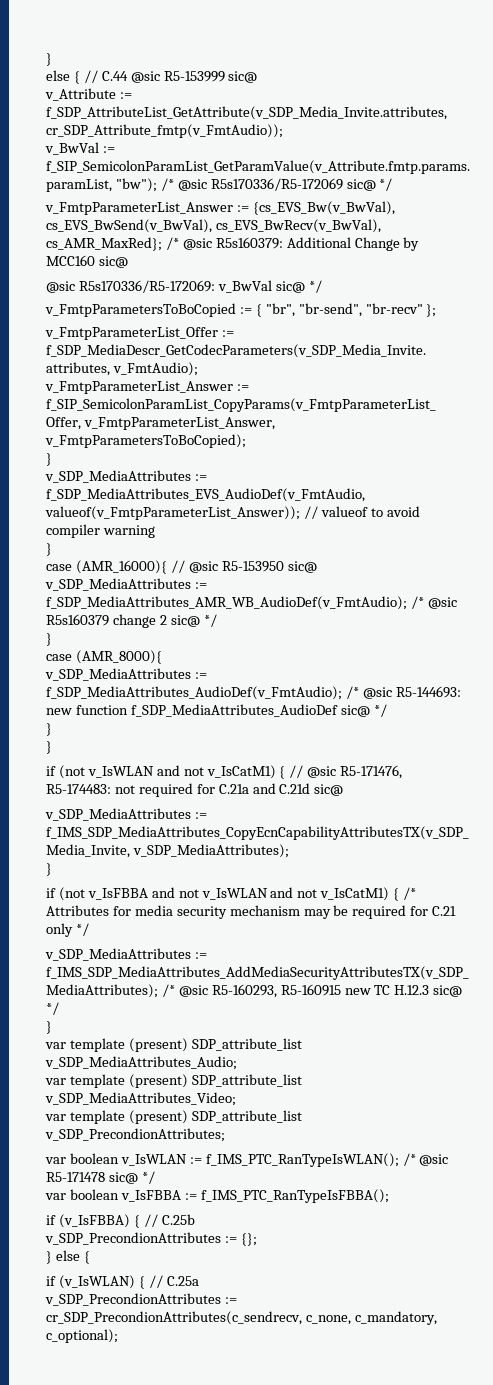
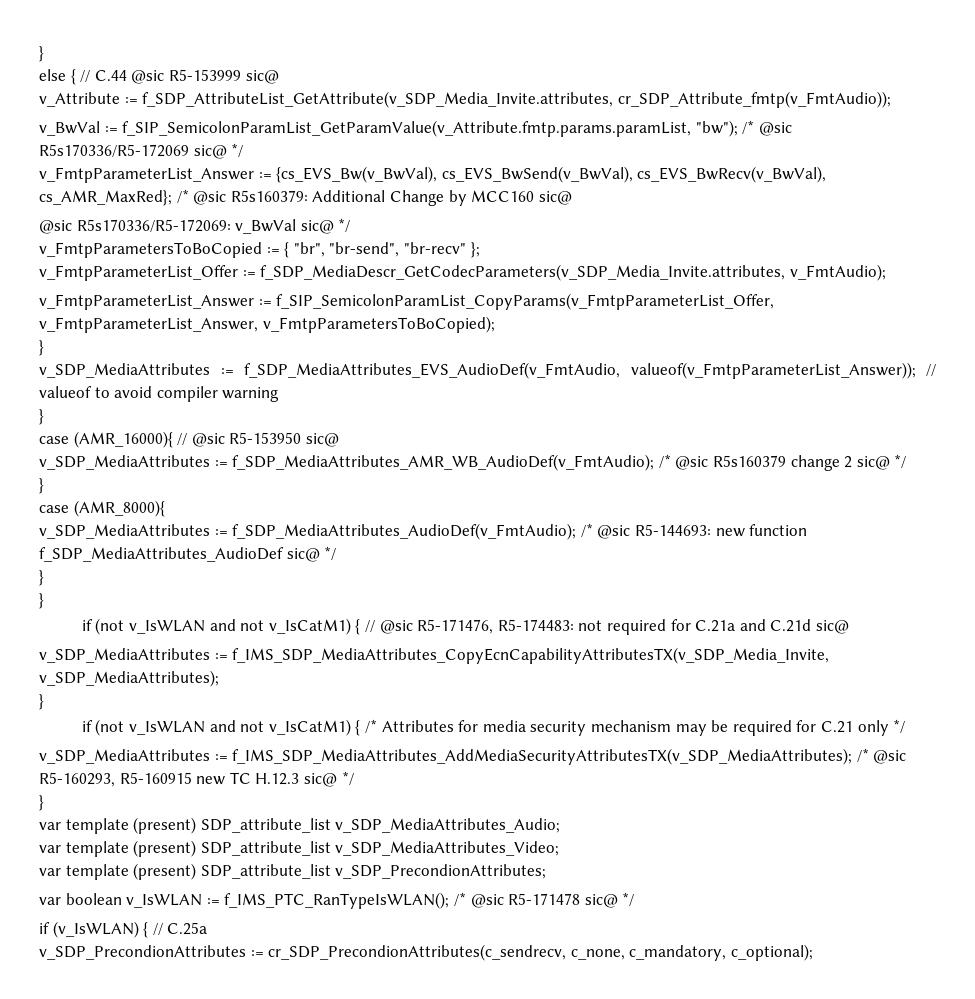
[87,887,199,900] v_IsFBBA and not -> (125, 727) none
[45,1189,389,1203] [46,1214,195,1228] [45,1232,257,1246] [46,1250,90,1264] // var boolean v_IsFBBA := f_IMS_PTC_RanTypeIsFBBA(); // if (v_IsFBBA) { // C.25b // v_SDP_PrecondionAttributes := {}; // } else { -> (635, 899) none

